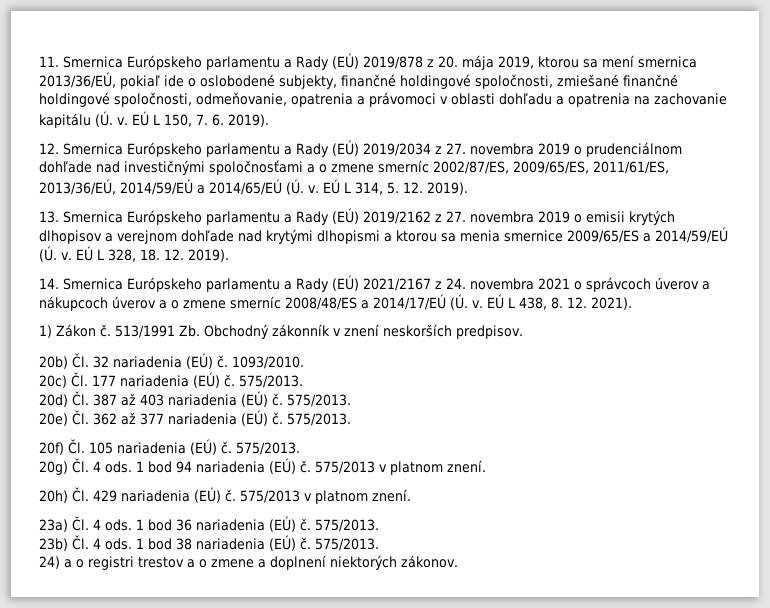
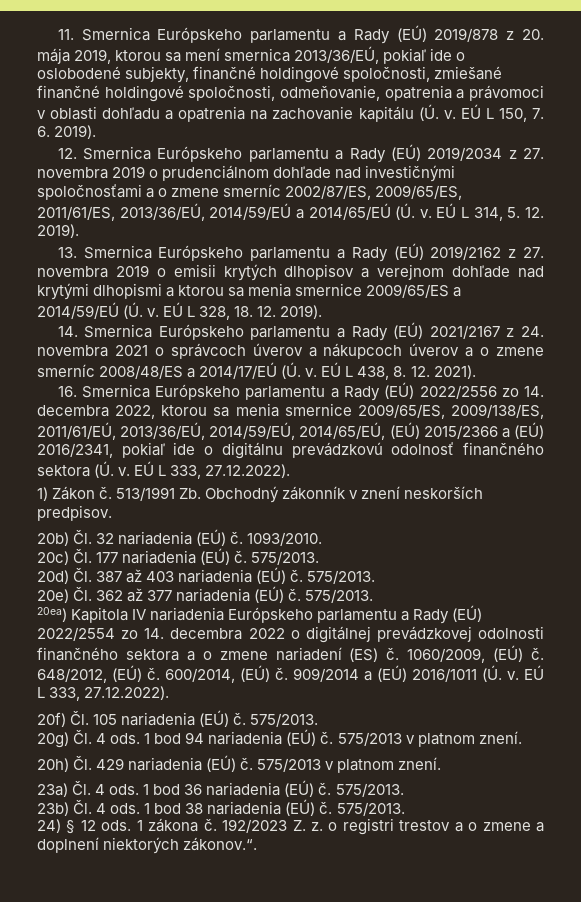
(632, 303) none -> [57,382,545,401] [37,403,544,419] [37,422,545,440] [37,442,544,459] [37,461,291,479] // 16. Smernica Európskeho parlamentu a Rady (EÚ) 2022/2556 zo 14. decembra 2022, ktorou sa menia smernice 2009/65/ES, 2009/138/ES, 2011/61/EÚ, 2013/36/EÚ, 2014/59/EÚ, 2014/65/EÚ, (EÚ) 2015/2366 a (EÚ) 2016/2341, pokiaľ ide o digitálnu prevádzkovú odolnosť finančného sektora (Ú. v. EÚ L 333, 27.12.2022).
(351, 419) none -> [37,605,483,624] [37,626,544,643] [37,645,544,663] [37,665,544,683] [37,686,170,701] // 20ea) Kapitola IV nariadenia Európskeho parlamentu a Rady (EÚ) 2022/2554 zo 14. decembra 2022 o digitálnej prevádzkovej odolnosti finančného sektora a o zmene nariadení (ES) č. 1060/2009, (EÚ) č. 648/2012, (EÚ) č. 600/2014, (EÚ) č. 909/2014 a (EÚ) 2016/1011 (Ú. v. EÚ L 333, 27.12.2022).
[64,559,72,568] a -> [66,818,323,834] § 12 ods. 1 zákona č. 192/2023 Z. z.
[401,555,458,568] zákonov. -> [183,837,258,851] zákonov.“.

